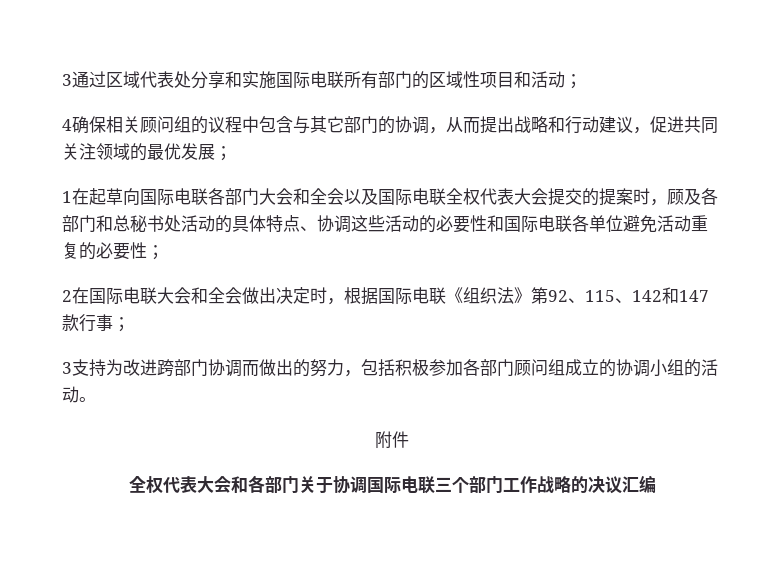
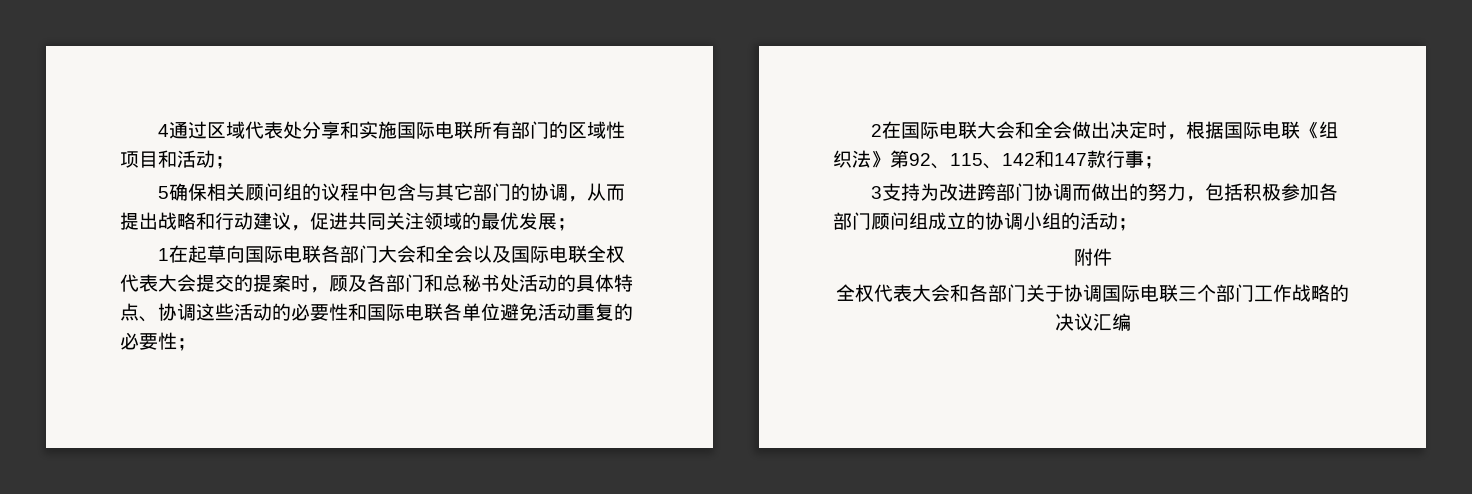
[62,74,72,86] 3 -> [158,124,170,137] 4
[62,119,72,131] 4 -> [158,186,170,199] 5
[79,397,96,402] 。 -> [1118,218,1137,231] ；

